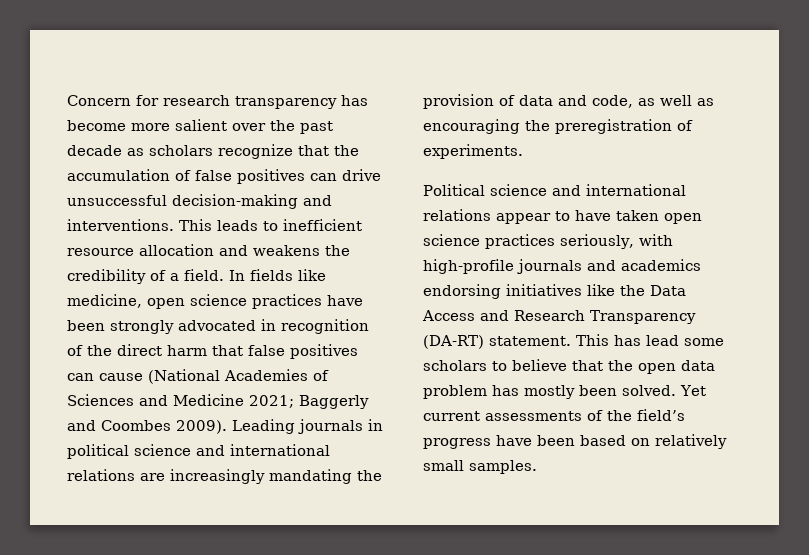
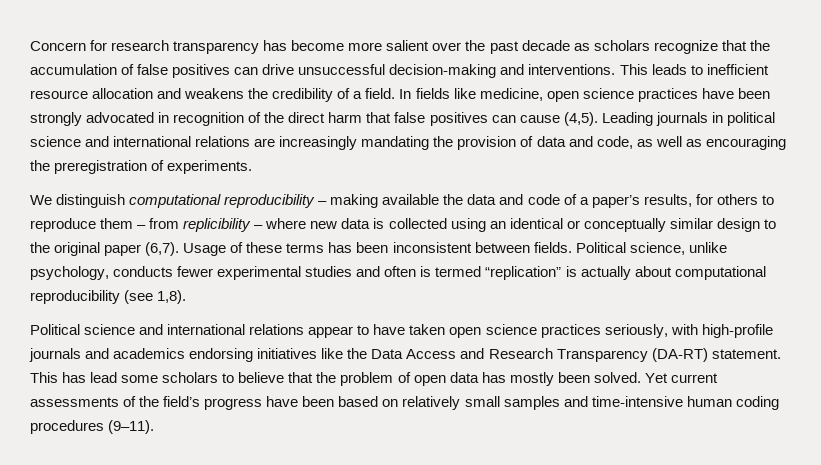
[148,369,329,384] [67,394,369,409] [67,420,227,434] (National Academies of Sciences and Medicine 2021; Baggerly and Coombes 2009). -> [563,112,598,126] (4,5).
(523, 151) none -> [30,194,774,208] [30,218,776,232] [30,242,727,256] [30,266,766,280] [30,290,187,304] // We distinguish computational reproducibility – making available the data and code of a paper’s results, for others to reproduce them – from replicibility – where new data is collected using an identical or conceptually similar design to the original paper (6,7). Usage of these terms has been inconsistent between fields. Political science, unlike psychology, conducts fewer experimental studies and often is termed “replication” is actually about computational reproducibility (see 1,8).
(633, 365) none -> [340,372,411,386] problem of
[423,385,487,399] problem -> (479, 377) none
[469,460,537,474] samples. -> [503,396,779,410] [30,420,155,434] samples and time-intensive human coding procedures (9–11).

